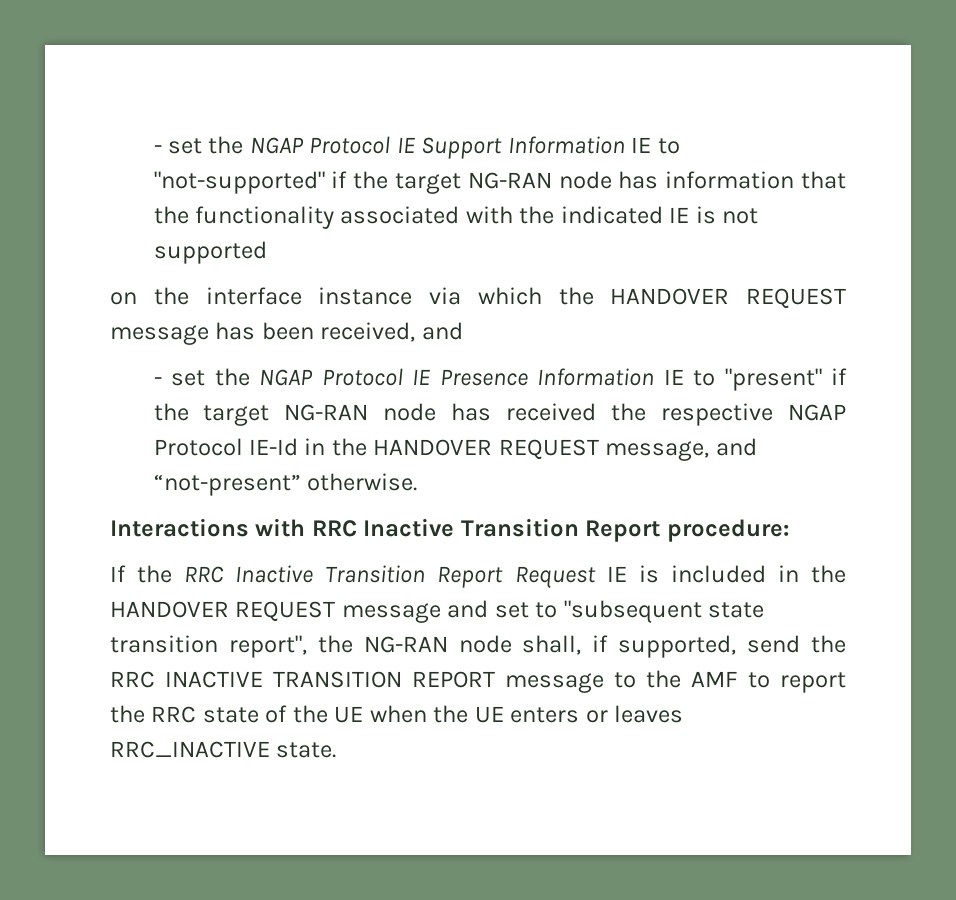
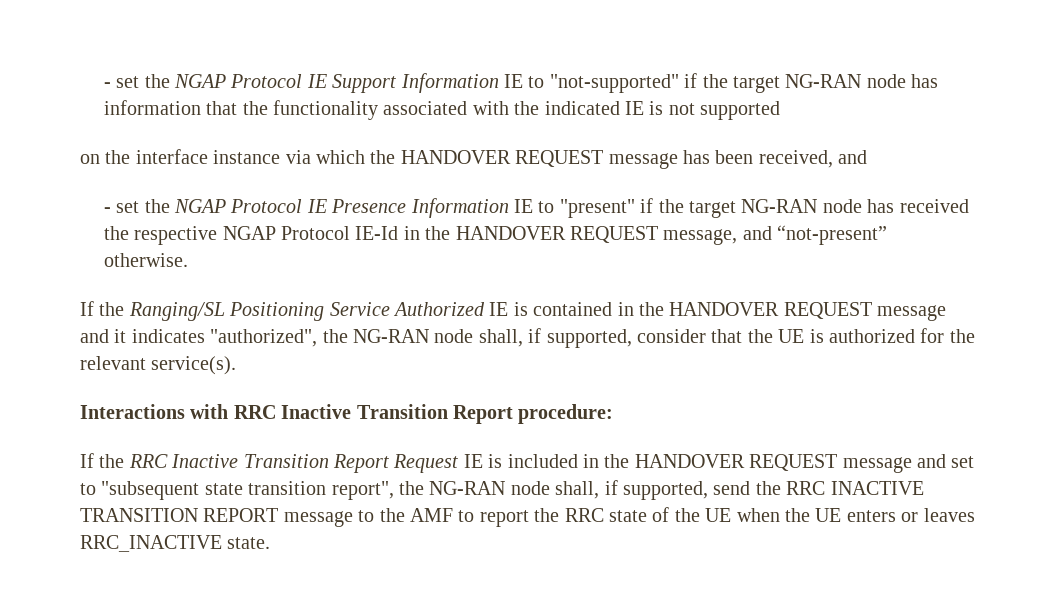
(417, 482) none -> [80,301,947,321] [80,328,975,348] [80,356,237,375] // If the Ranging/SL Positioning Service Authorized IE is contained in the HANDOVER REQUEST message and it indicates "authorized", the NG-RAN node shall, if supported, consider that the UE is authorized for the relevant service(s).

